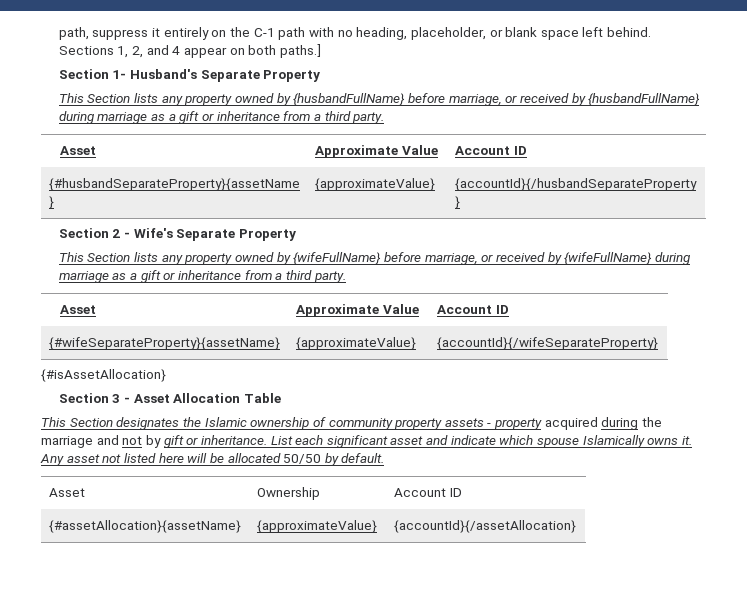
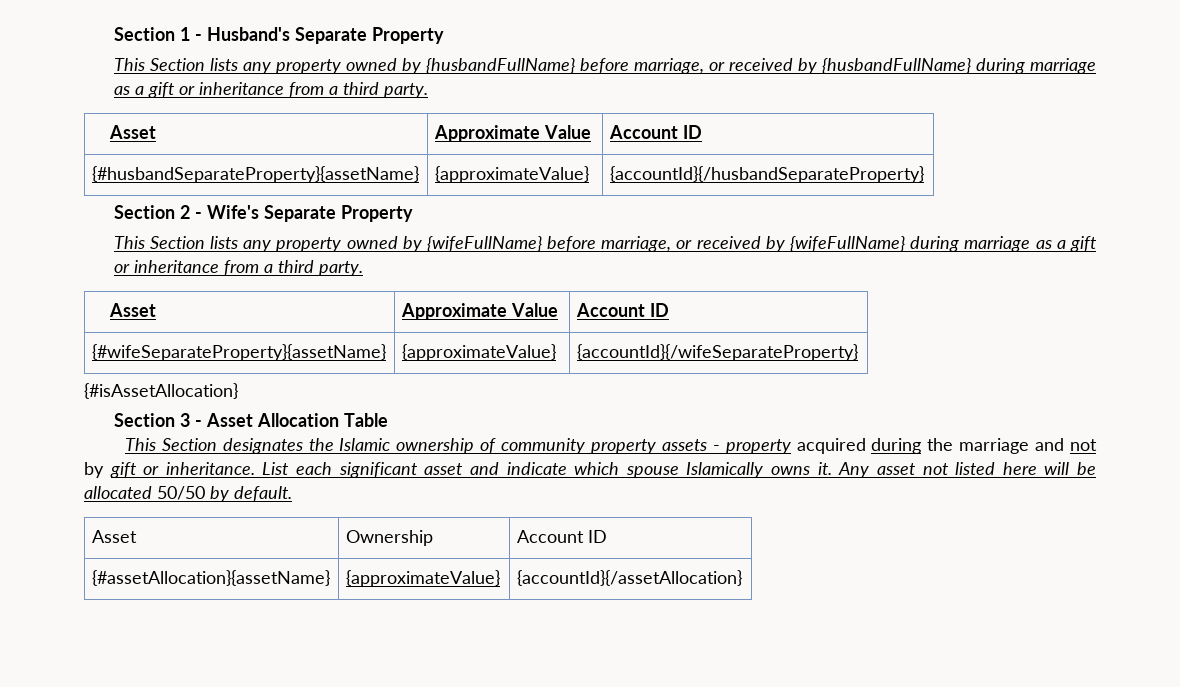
[58,27,652,40] [58,44,321,58] [58,69,127,79] path, suppress it entirely on the C-1 path with no heading, placeholder, or blank space left behind. Sections 1, 2, and 4 appear on both paths.] // Section 1- -> [113,27,202,41] Section 1 -

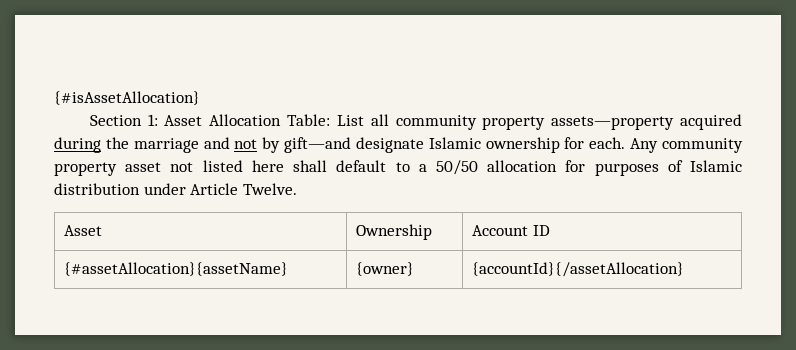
[113,27,444,44] [113,58,1096,74] [113,82,428,98] [108,125,156,139] [433,125,591,142] [608,125,702,139] [91,166,419,183] [434,166,589,183] [609,166,924,183] [113,205,413,222] [113,236,1098,252] [113,260,363,276] [108,303,156,317] [400,303,558,320] [575,303,669,317] [91,344,386,361] [401,344,556,361] [576,344,858,361] [84,383,238,399] [113,413,388,427] [124,438,791,454] Section 1 - Husband's Separate Property // This Section lists any property owned by {husbandFullName} before marriage, or received by {husbandFullName} during marriage as a gift or inheritance from a third party. // Asset | Approximate Value | Account ID // {#husbandSeparateProperty}{assetName} | {approximateValue} | {accountId}{/husbandSeparateProperty} // Section 2 - Wife's Separate Property // This Section lists any property owned by {wifeFullName} before marriage, or received by {wifeFullName} during marriage as a gift or inheritance from a third party. // Asset | Approximate Value | Account ID // {#wifeSeparateProperty}{assetName} | {approximateValue} | {accountId}{/wifeSeparateProperty} // {#isAssetAllocation} // Section 3 - Asset Allocation Table // This Section designates the Islamic ownership of community property assets - property -> [54,91,200,105] [89,114,675,130] {#isAssetAllocation} // Section 1: Asset Allocation Table: List all community property assets—property
[109,462,1096,478] [84,486,292,502] gift or inheritance. List each significant asset and indicate which spouse Islamically owns it. Any asset not listed here will be allocated 50/50 by default. -> [284,137,743,153] [54,160,742,176] [54,183,297,195] gift—and designate Islamic ownership for each. Any community property asset not listed here shall default to a 50/50 allocation for purposes of Islamic distribution under Article Twelve.
[345,570,500,587] {approximateValue} -> [356,262,415,276] {owner}

